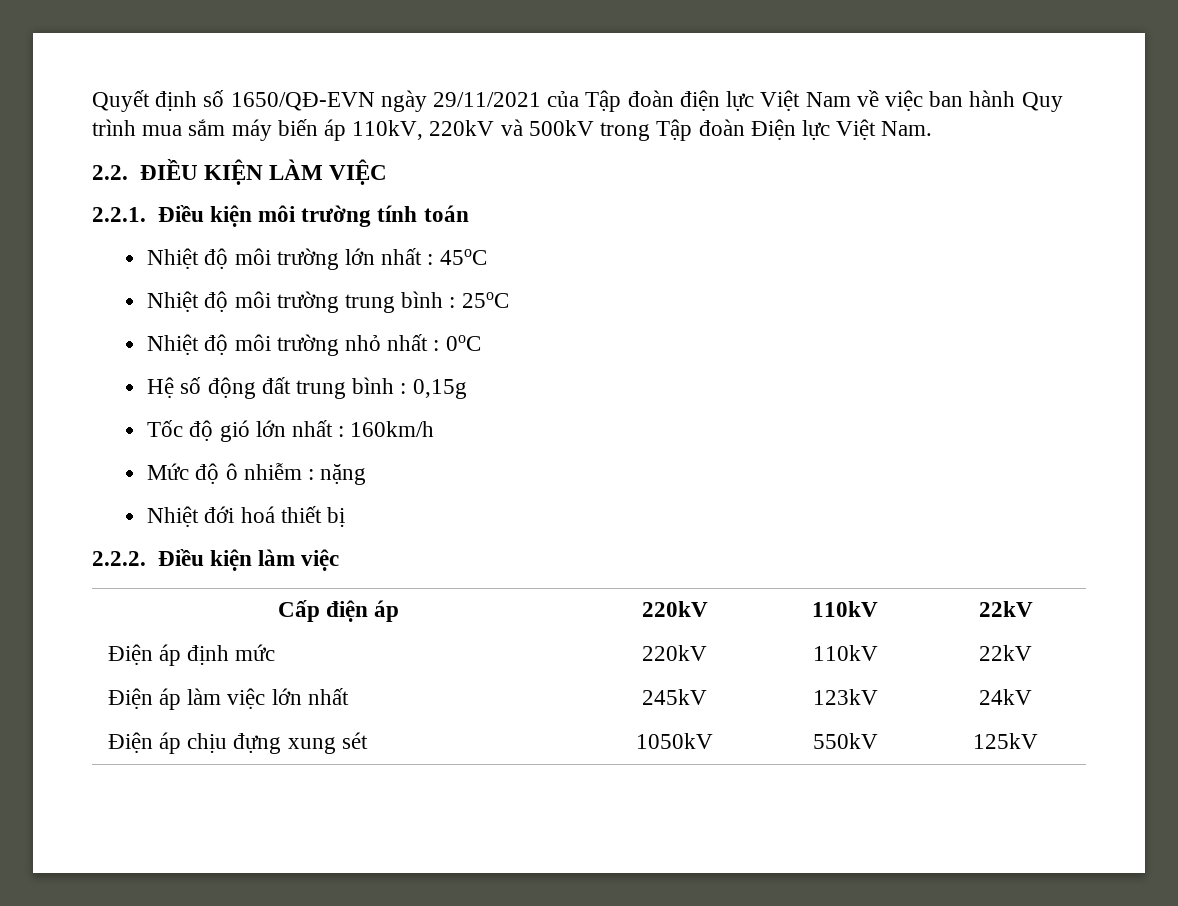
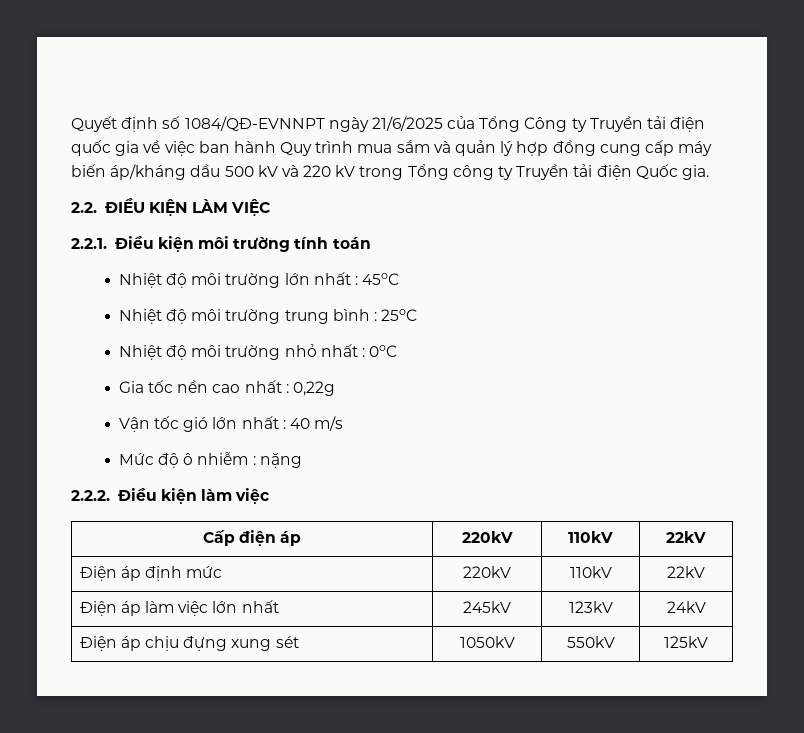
[230,90,851,112] 1650/QĐ-EVN ngày 29/11/2021 của Tập đoàn điện lực Việt Nam -> [184,116,706,132] [71,140,140,156] 1084/QĐ-EVNNPT ngày 21/6/2025 của Tổng Công ty Truyền tải điện quốc gia
[231,119,933,141] máy biến áp 110kV, 220kV và 500kV trong Tập đoàn Điện lực Việt Nam. -> [433,140,713,156] [71,164,709,180] và quản lý hợp đồng cung cấp máy biến áp/kháng dầu 500 kV và 220 kV trong Tổng công ty Truyền tải điện Quốc gia.
[147,377,467,399] [147,420,214,441] Hệ số động đất trung bình : 0,15g // Tốc độ -> [118,380,336,396] [118,416,180,432] Gia tốc nền cao nhất : 0,22g // Vận tốc
[350,421,435,437] 160km/h -> [290,416,344,431] 40 m/s
[147,506,346,527] // Nhiệt đới hoá thiết bị -> (302, 460) none

